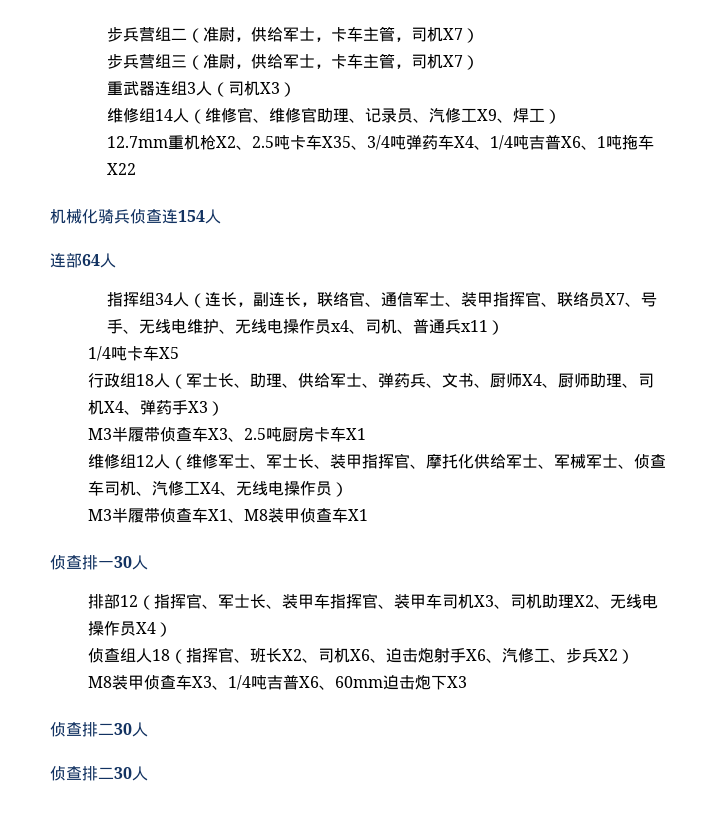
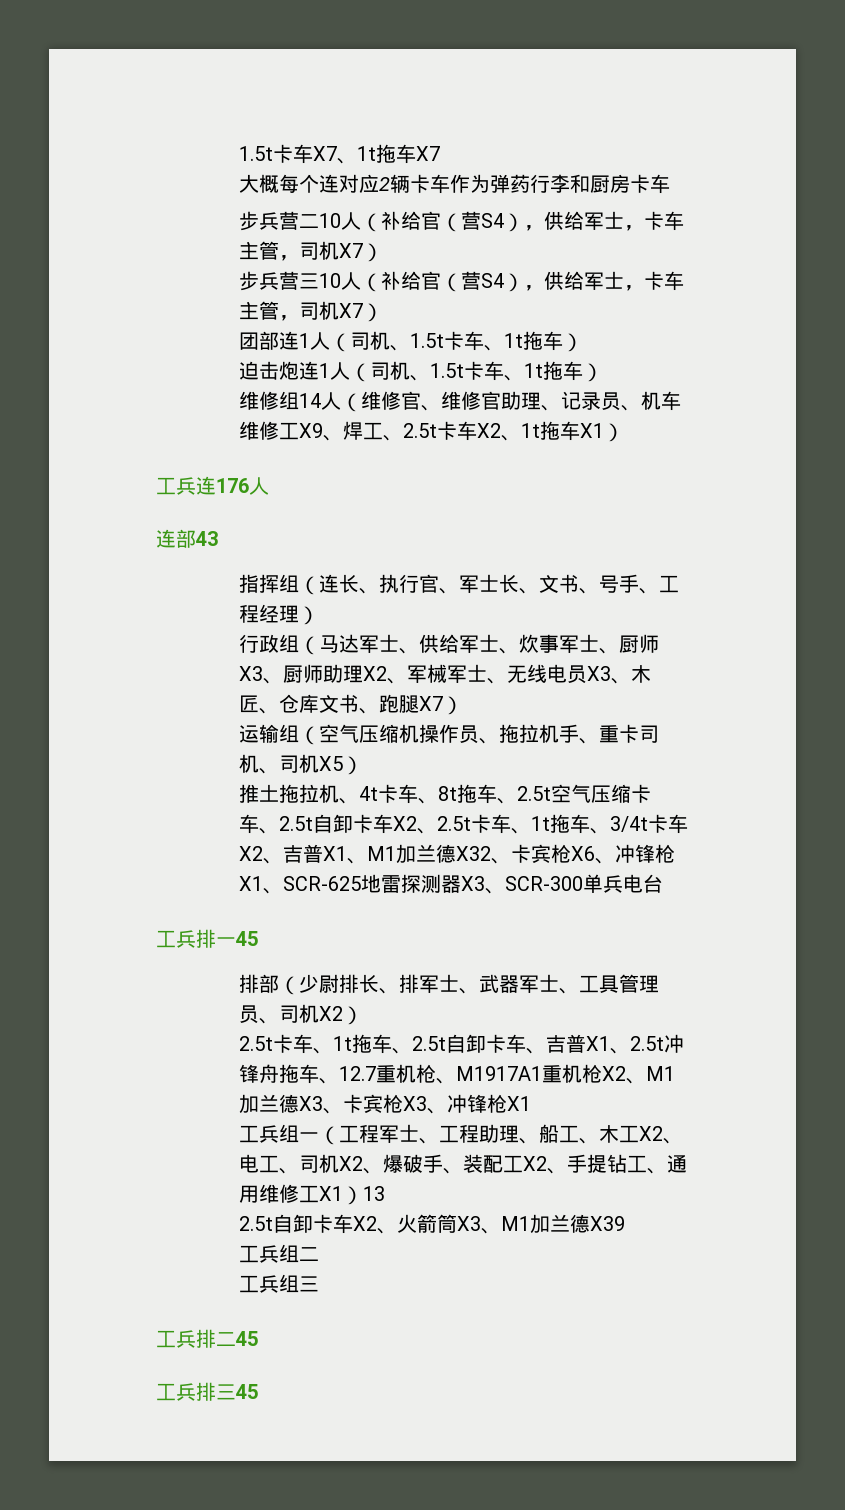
[107,27,236,43] 步兵营组二（准尉 -> [239,144,441,164] [239,174,671,194] [239,211,525,232] 1.5t卡车X7、1t拖车X7 // 大概每个连对应2辆卡车作为弹药行李和厨房卡车 // 步兵营二10人（补给官（营S4）
[155,53,480,70] [107,81,281,97] 组三（准尉，供给军士，卡车主管，司机X7） // 重武器连组3人（司机X3 -> [299,271,685,292] [239,301,384,322] [239,331,584,352] [239,361,584,382] 三10人（补给官（营S4），供给军士，卡车主管，司机X7） // 团部连1人（司机、1.5t卡车、1t拖车） // 迫击炮连1人（司机、1.5t卡车、1t拖车
[429,108,446,123] 汽 -> [641,391,682,411] [239,421,260,440] 机车维
[545,109,562,124] [107,135,655,150] [107,163,137,175] [50,209,205,224] ） // 12.7mm重机枪X2、2.5吨卡车X35、3/4吨弹药车X4、1/4吨吉普X6、1吨拖车X22 // 机械化骑兵侦查连154 -> [383,421,625,442] [156,476,249,495] 、2.5t卡车X2、1t拖车X1） // 工兵连176
[82,253,116,268] 64人 -> [196,531,218,546] 43
[155,291,658,308] [107,319,505,335] [88,346,180,361] [88,372,655,389] [88,400,225,416] [88,427,367,442] [88,453,667,470] [88,480,349,497] [88,508,369,523] [50,555,148,570] [88,593,659,610] [88,621,173,637] [88,647,635,664] [88,675,468,690] [50,722,148,737] [50,766,148,781] 34人（连长，副连长，联络官、通信军士、装甲指挥官、联络员X7、号手、无线电维护、无线电操作员x4、司机、普通兵x11） // 1/4吨卡车X5 // 行政组18人（军士长、助理、供给军士、弹药兵、文书、厨师X4、厨师助理、司机X4、弹药手X3） // M3半履带侦查车X3、2.5吨厨房卡车X1 // 维修组12人（维修军士、军士长、装甲指挥官、摩托化供给军士、军械军士、侦查车司机、汽修工X4、无线电操作员） // M3半履带侦查车X1、M8装甲侦查车X1 // 侦查排一30人 // 排部12（指挥官、军士长、装甲车指挥官、装甲车司机X3、司机助理X2、无线电操作员X4） // 侦查组人18（指挥官、班长X2、司机X6、迫击炮射手X6、汽修工、步兵X2） // M8装甲侦查车X3、1/4吨吉普X6、60mm迫击炮下X3 // 侦查排二30人 // 侦查排二30人 -> [299,574,680,595] [239,604,320,625] [239,634,660,655] [239,664,652,684] [239,694,464,715] [239,724,660,745] [239,754,364,775] [239,784,652,804] [239,814,689,834] [239,844,676,864] [239,874,664,894] [156,929,258,948] [239,974,660,995] [239,1004,364,1025] [239,1034,685,1054] [239,1064,676,1084] [239,1094,532,1114] [239,1124,684,1145] [239,1154,688,1174] [239,1184,386,1205] [239,1214,626,1234] [239,1244,320,1263] [239,1274,320,1293] [156,1329,258,1348] [156,1382,258,1401] （连长、执行官、军士长、文书、号手、工程经理） // 行政组（马达军士、供给军士、炊事军士、厨师X3、厨师助理X2、军械军士、无线电员X3、木匠、仓库文书、跑腿X7） // 运输组（空气压缩机操作员、拖拉机手、重卡司机、司机X5） // 推土拖拉机、4t卡车、8t拖车、2.5t空气压缩卡车、2.5t自卸卡车X2、2.5t卡车、1t拖车、3/4t卡车X2、吉普X1、M1加兰德X32、卡宾枪X6、冲锋枪X1、SCR-625地雷探测器X3、SCR-300单兵电台 // 工兵排一45 // 排部（少尉排长、排军士、武器军士、工具管理员、司机X2） // 2.5t卡车、1t拖车、2.5t自卸卡车、吉普X1、2.5t冲锋舟拖车、12.7重机枪、M1917A1重机枪X2、M1加兰德X3、卡宾枪X3、冲锋枪X1 // 工兵组一（工程军士、工程助理、船工、木工X2、电工、司机X2、爆破手、装配工X2、手提钻工、通用维修工X1）13 // 2.5t自卸卡车X2、火箭筒X3、M1加兰德X39 // 工兵组二 // 工兵组三 // 工兵排二45 // 工兵排三45

